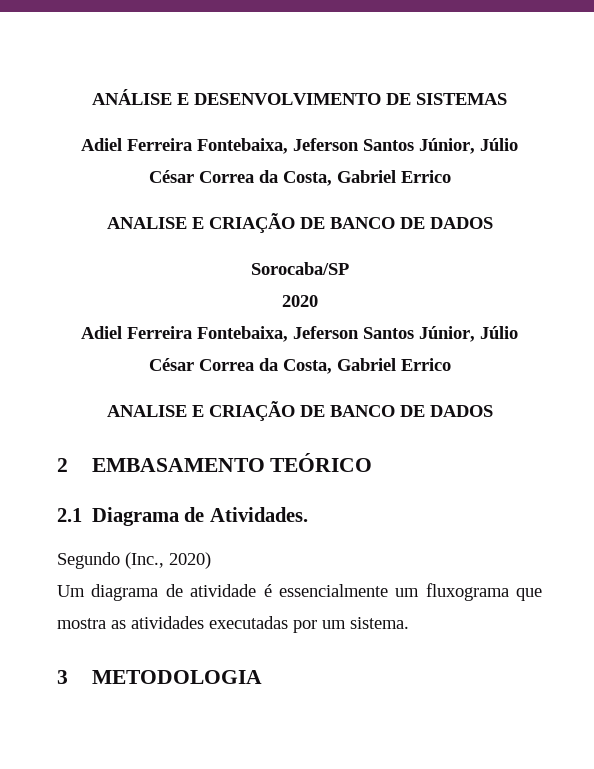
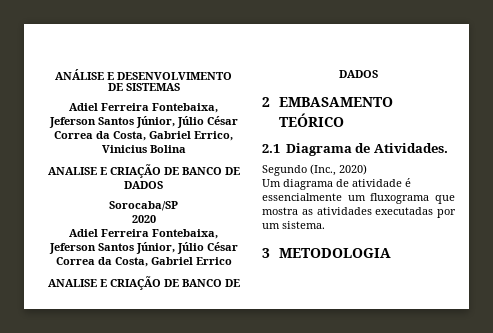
[400,170,451,183] Errico -> [194,131,233,141] [101,145,186,153] Errico, Vinicius Bolina

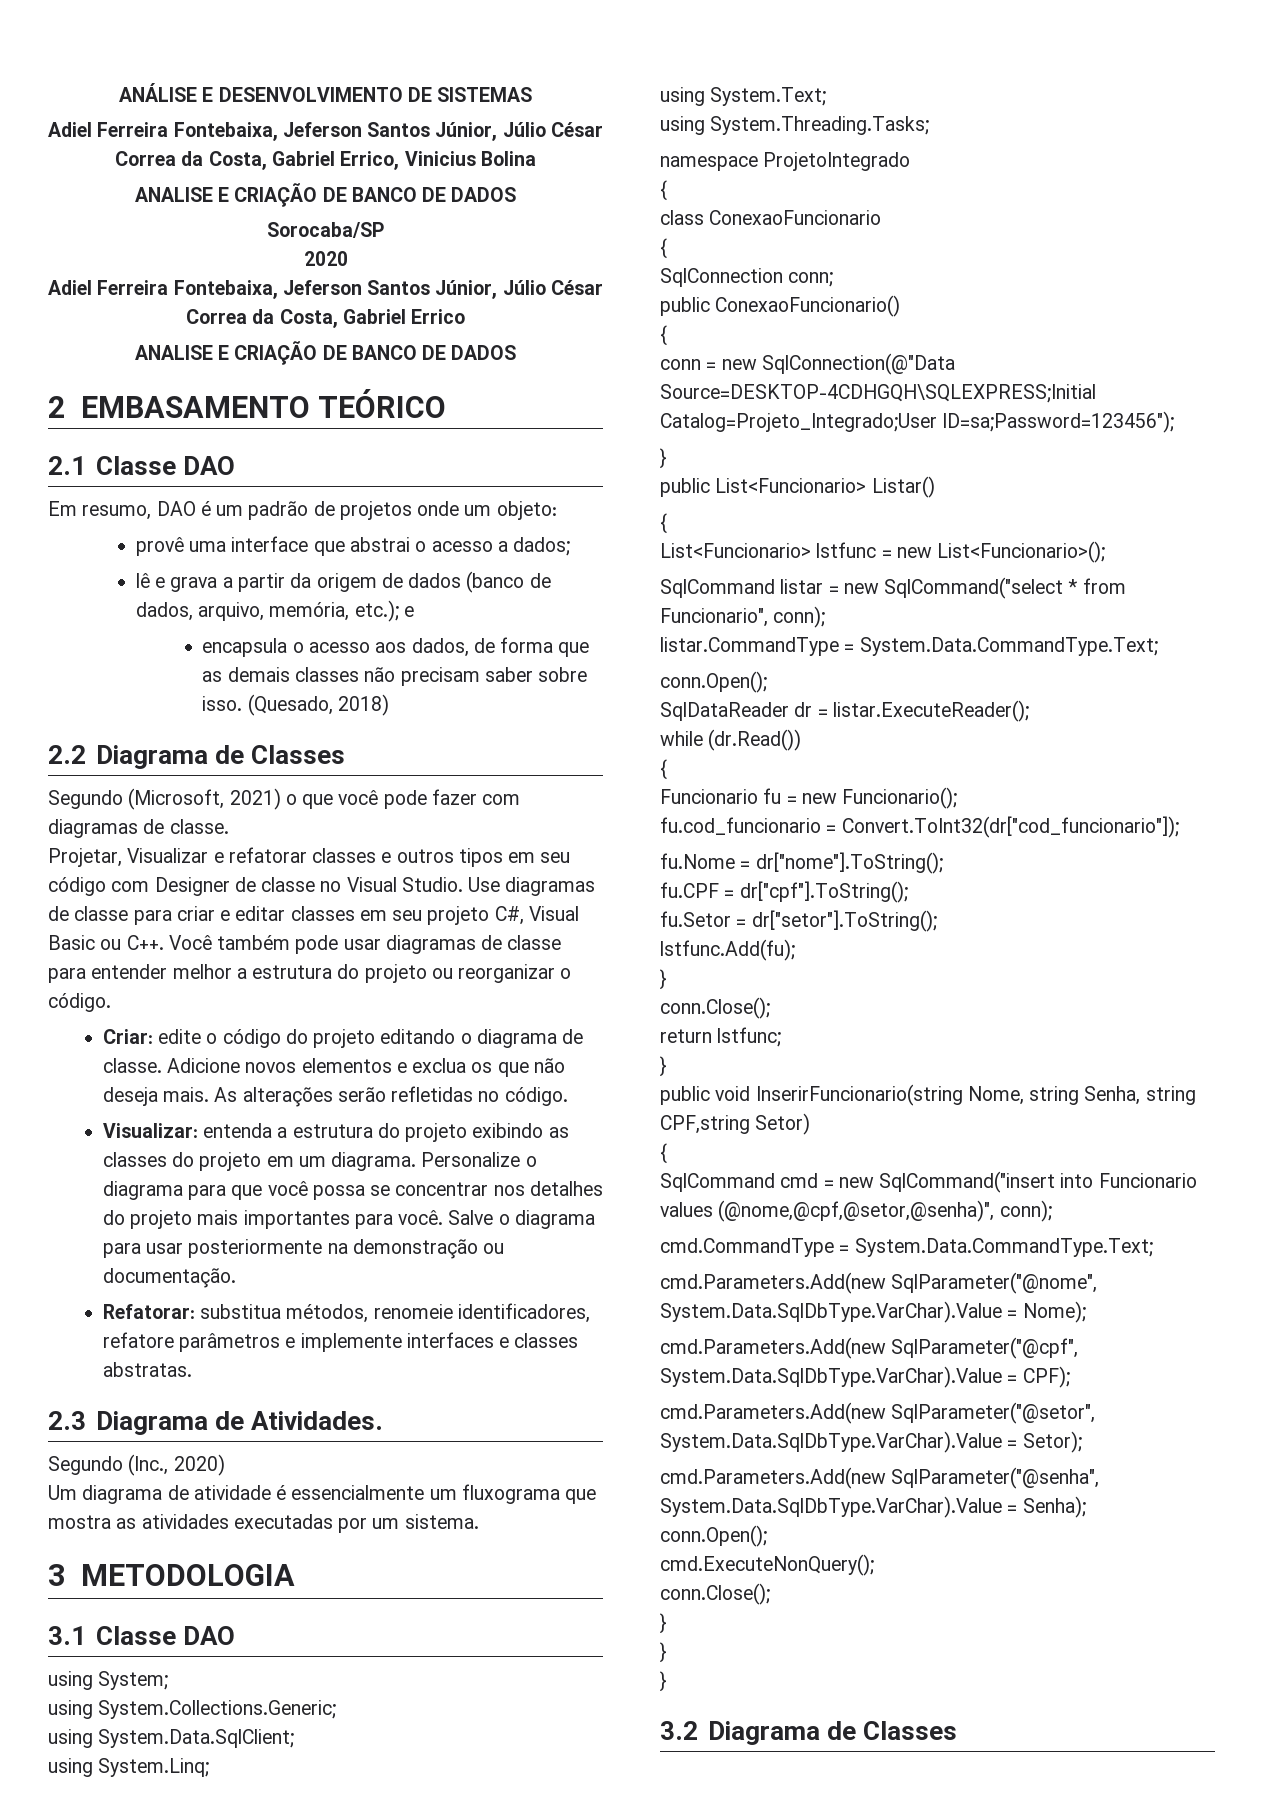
(280, 148) none -> [95,456,235,475] [48,501,557,520] [135,536,571,556] [135,571,551,593] [135,600,415,622] [202,637,590,657] [202,667,588,686] [202,694,389,716] [48,745,345,769] [48,788,521,810] [48,819,229,838] [48,847,571,867] [48,877,596,896] [48,906,579,925] [48,935,562,954] [48,964,572,983] [48,993,111,1012] [102,1029,584,1048] [102,1058,565,1077] [102,1086,568,1107] [102,1123,569,1142] [102,1152,537,1171] [102,1181,603,1200] [102,1210,595,1229] [102,1239,505,1259] [102,1268,236,1288] [102,1303,590,1323] [102,1332,579,1352] [102,1362,192,1377] [48,1411,86,1430] Classe DAO // Em resumo, DAO é um padrão de projetos onde um objeto: // provê uma interface que abstrai o acesso a dados; // lê e grava a partir da origem de dados (banco de dados, arquivo, memória, etc.); e // encapsula o acesso aos dados, de forma que as demais classes não precisam saber sobre isso. (Quesado, 2018) // 2.2 Diagrama de Classes // Segundo (Microsoft, 2021) o que você pode fazer com diagramas de classe. // Projetar, Visualizar e refatorar classes e outros tipos em seu código com Designer de classe no Visual Studio. Use diagramas de classe para criar e editar classes em seu projeto C#, Visual Basic ou C++. Você também pode usar diagramas de classe para entender melhor a estrutura do projeto ou reorganizar o código. // Criar: edite o código do projeto editando o diagrama de classe. Adicione novos elementos e exclua os que não deseja mais. As alterações serão refletidas no código. // Visualizar: entenda a estrutura do projeto exibindo as classes do projeto em um diagrama. Personalize o diagrama para que você possa se concentrar nos detalhes do projeto mais importantes para você. Salve o diagrama para usar posteriormente na demonstração ou documentação. // Refatorar: substitua métodos, renomeie identificadores, refatore parâmetros e implemente interfaces e classes abstratas. // 2.3
(392, 253) none -> [48,1626,235,1645] [48,1671,169,1690] [48,1700,337,1719] [48,1729,295,1748] [48,1758,210,1777] [660,87,827,106] [660,116,930,135] [660,152,911,171] [660,180,667,201] [660,210,882,225] [660,238,667,259] [660,268,834,287] [660,295,901,317] [660,325,667,346] [660,353,955,375] [660,384,1096,403] [660,411,1175,433] [660,448,667,469] [660,476,935,498] [660,513,667,534] [660,541,1106,563] [660,577,1126,599] [660,606,826,628] [660,637,1158,656] [660,671,767,693] [660,700,1029,722] [660,729,802,751] [660,759,667,780] [660,787,958,809] [660,816,1179,838] [660,852,943,874] [660,881,908,903] [660,910,937,932] [660,939,795,961] [660,969,667,990] [660,997,770,1019] [660,1027,782,1047] [660,1056,667,1077] [660,1084,1196,1106] [660,1113,811,1135] [660,1143,667,1164] [660,1171,1197,1193] [660,1200,1052,1222] [660,1238,1153,1257] [660,1272,1098,1294] [660,1301,1086,1323] [660,1337,1079,1359] [660,1366,1070,1388] [660,1402,1096,1424] [660,1431,1082,1453] [660,1467,1100,1489] [660,1496,1086,1518] [660,1525,767,1547] [660,1554,874,1576] [660,1583,770,1605] [660,1613,667,1634] [660,1642,667,1663] [660,1671,667,1692] [660,1721,957,1745] // 3.1 Classe DAO // using System; // using System.Collections.Generic; // using System.Data.SqlClient; // using System.Linq; // using System.Text; // using System.Threading.Tasks; // namespace ProjetoIntegrado // { // class ConexaoFuncionario // { // SqlConnection conn; // public ConexaoFuncionario() // { // conn = new SqlConnection(@"Data Source=DESKTOP-4CDHGQH\SQLEXPRESS;Initial Catalog=Projeto_Integrado;User ID=sa;Password=123456"); // } // public List<Funcionario> Listar() // { // List<Funcionario> lstfunc = new List<Funcionario>(); // SqlCommand listar = new SqlCommand("select * from Funcionario", conn); // listar.CommandType = System.Data.CommandType.Text; // conn.Open(); // SqlDataReader dr = listar.ExecuteReader(); // while (dr.Read()) // { // Funcionario fu = new Funcionario(); // fu.cod_funcionario = Convert.ToInt32(dr["cod_funcionario"]); // fu.Nome = dr["nome"].ToString(); // fu.CPF = dr["cpf"].ToString(); // fu.Setor = dr["setor"].ToString(); // lstfunc.Add(fu); // } // conn.Close(); // return lstfunc; // } // public void InserirFuncionario(string Nome, string Senha, string CPF,string Setor) // { // SqlCommand cmd = new SqlCommand("insert into Funcionario values (@nome,@cpf,@setor,@senha)", conn); // cmd.CommandType = System.Data.CommandType.Text; // cmd.Parameters.Add(new SqlParameter("@nome", System.Data.SqlDbType.VarChar).Value = Nome); // cmd.Parameters.Add(new SqlParameter("@cpf", System.Data.SqlDbType.VarChar).Value = CPF); // cmd.Parameters.Add(new SqlParameter("@setor", System.Data.SqlDbType.VarChar).Value = Setor); // cmd.Parameters.Add(new SqlParameter("@senha", System.Data.SqlDbType.VarChar).Value = Senha); // conn.Open(); // cmd.ExecuteNonQuery(); // conn.Close(); // } // } // } // 3.2 Diagrama de Classes

